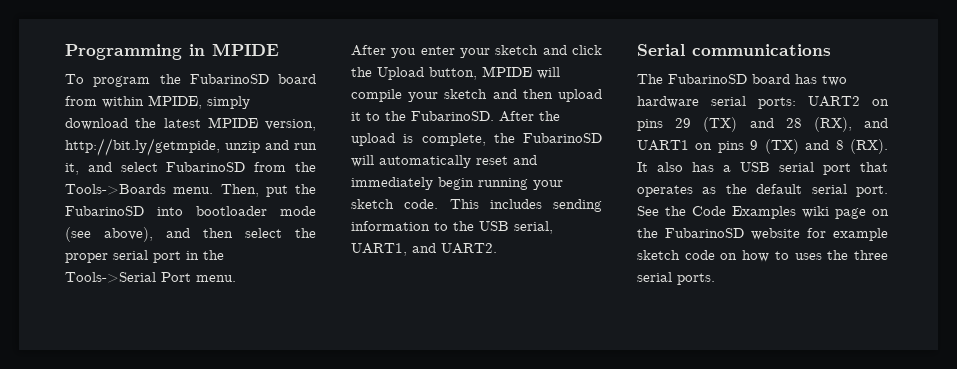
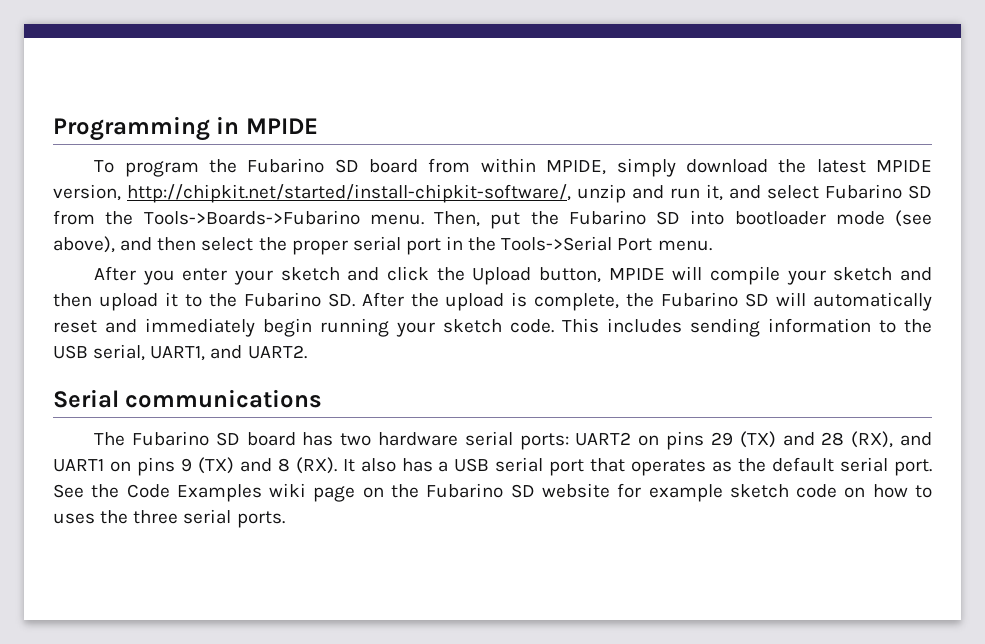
[189,74,269,84] FubarinoSD -> [247,158,359,173] Fubarino SD
[65,138,220,156] http://bit.ly/getmpide, -> [127,184,571,203] http://chipkit.net/started/install-chipkit-software/,
[166,162,246,172] FubarinoSD -> [825,184,932,199] Fubarino SD
[65,184,166,195] Tools->Boards -> [143,210,360,225] Tools->Boards->Fubarino
[65,206,144,216] FubarinoSD -> [568,210,680,225] Fubarino SD
[411,111,494,121] FubarinoSD. -> [243,292,355,307] Fubarino SD.
[523,133,602,143] FubarinoSD -> [661,292,770,307] Fubarino SD
[668,74,747,84] FubarinoSD -> [131,431,240,446] Fubarino SD
[665,228,744,238] FubarinoSD -> [426,483,535,498] Fubarino SD

